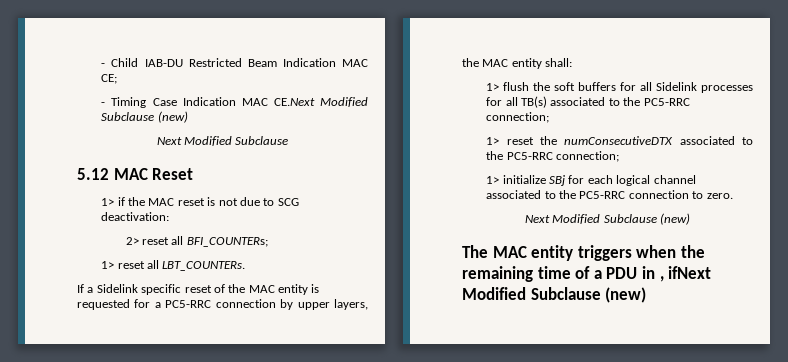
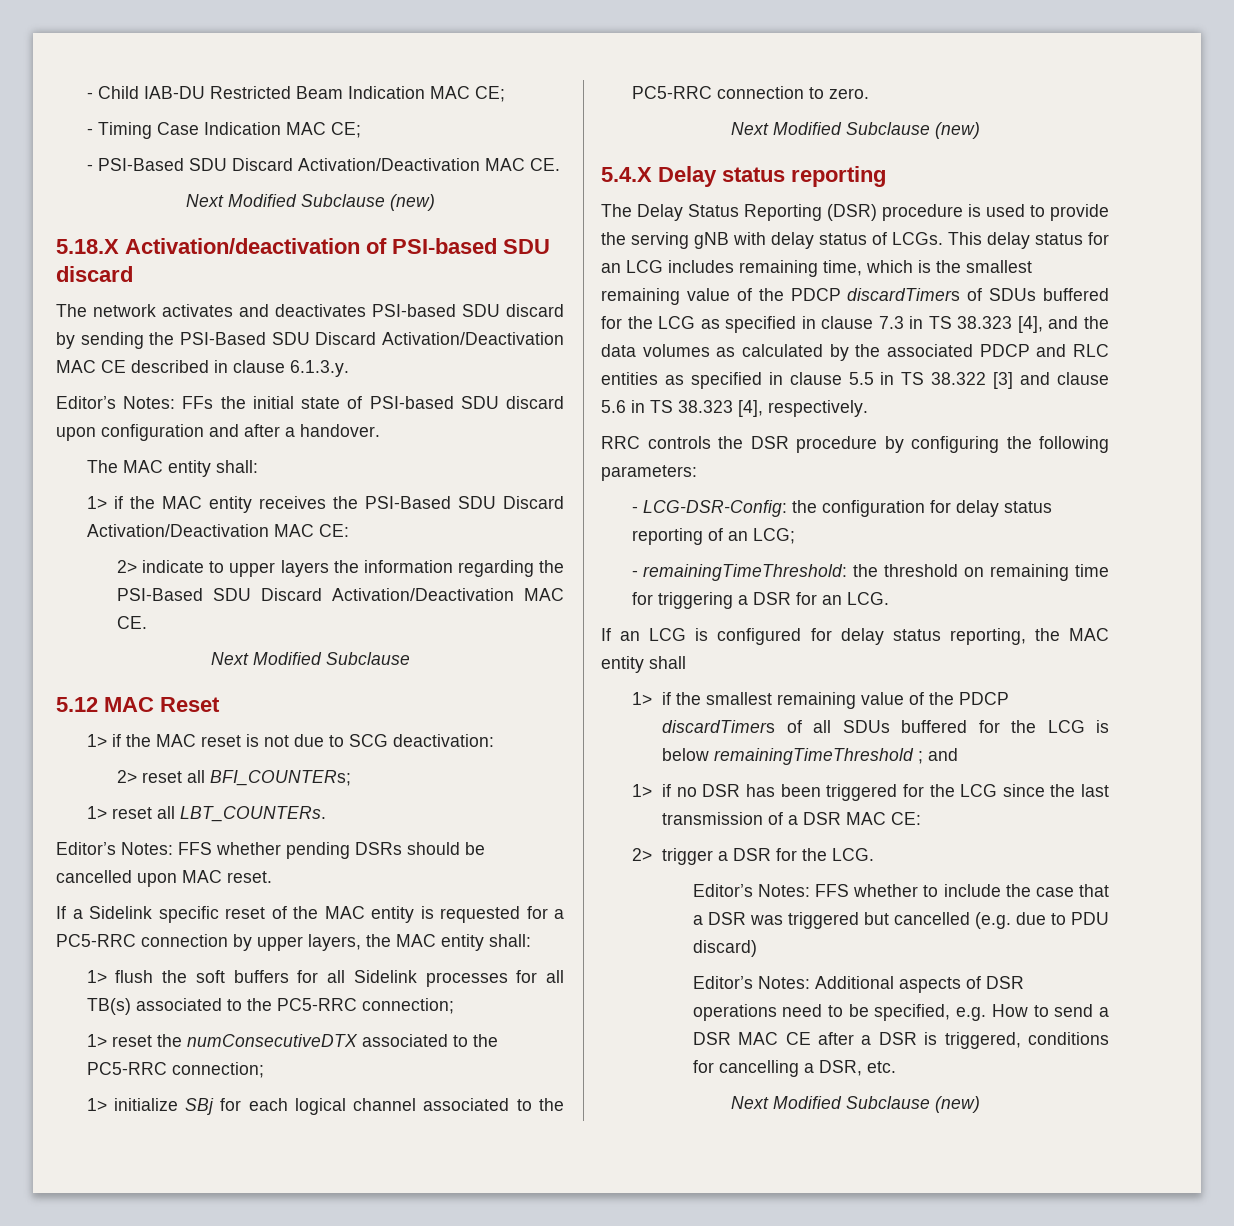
[273,97,368,107] [101,111,188,123] CE.Next Modified Subclause (new) -> [330,122,361,138] [86,158,560,171] [185,194,435,211] [56,238,550,254] [56,266,133,282] [56,304,564,317] [56,332,564,349] [56,360,349,377] [56,396,564,409] [56,424,380,441] [86,460,258,477] [86,496,565,513] [86,524,349,537] [117,560,564,577] [117,588,564,601] [117,616,148,629] CE; // - PSI-Based SDU Discard Activation/Deactivation MAC CE. // Next Modified Subclause (new) // 5.18.X Activation/deactivation of PSI-based SDU discard // The network activates and deactivates PSI-based SDU discard by sending the PSI-Based SDU Discard Activation/Deactivation MAC CE described in clause 6.1.3.y. // Editor’s Notes: FFs the initial state of PSI-based SDU discard upon configuration and after a handover. // The MAC entity shall: // 1> if the MAC entity receives the PSI-Based SDU Discard Activation/Deactivation MAC CE: // 2> indicate to upper layers the information regarding the PSI-Based SDU Discard Activation/Deactivation MAC CE.
(246, 266) none -> [56,842,485,859] [56,870,272,887] // Editor’s Notes: FFS whether pending DSRs should be cancelled upon MAC reset.
[462,245,705,261] [462,266,712,282] The MAC entity triggers when the remaining time of a PDU in , ifNext -> [601,166,886,187] [601,204,1109,221] [601,232,1109,249] [601,260,1032,277] [601,288,1109,305] [601,316,1109,333] [601,344,1109,361] [601,372,1109,389] [601,400,868,417] [601,436,1109,453] [601,465,697,481] [631,500,1052,517] [631,528,795,545] [631,564,1109,581] [631,592,889,609] [601,628,1109,645] [601,656,686,673] [631,692,1010,709] [662,720,1109,733] [662,748,959,765] [631,784,1109,801] [662,812,922,825] [631,848,875,865] [692,884,1109,897] [692,912,1109,929] [692,940,757,957] [692,976,1024,993] [692,1004,1109,1021] [692,1032,1109,1049] [692,1060,896,1077] [730,1096,769,1109] 5.4.X Delay status reporting // The Delay Status Reporting (DSR) procedure is used to provide the serving gNB with delay status of LCGs. This delay status for an LCG includes remaining time, which is the smallest remaining value of the PDCP discardTimers of SDUs buffered for the LCG as specified in clause 7.3 in TS 38.323 [4], and the data volumes as calculated by the associated PDCP and RLC entities as specified in clause 5.5 in TS 38.322 [3] and clause 5.6 in TS 38.323 [4], respectively. // RRC controls the DSR procedure by configuring the following parameters: // - LCG-DSR-Config: the configuration for delay status reporting of an LCG; // - remainingTimeThreshold: the threshold on remaining time for triggering a DSR for an LCG. // If an LCG is configured for delay status reporting, the MAC entity shall // 1> if the smallest remaining value of the PDCP discardTimers of all SDUs buffered for the LCG is below remainingTimeThreshold ; and // 1> if no DSR has been triggered for the LCG since the last transmission of a DSR MAC CE: // 2> trigger a DSR for the LCG. // Editor’s Notes: FFS whether to include the case that a DSR was triggered but cancelled (e.g. due to PDU discard) // Editor’s Notes: Additional aspects of DSR operations need to be specified, e.g. How to send a DSR MAC CE after a DSR is triggered, conditions for cancelling a DSR, etc. // Next

